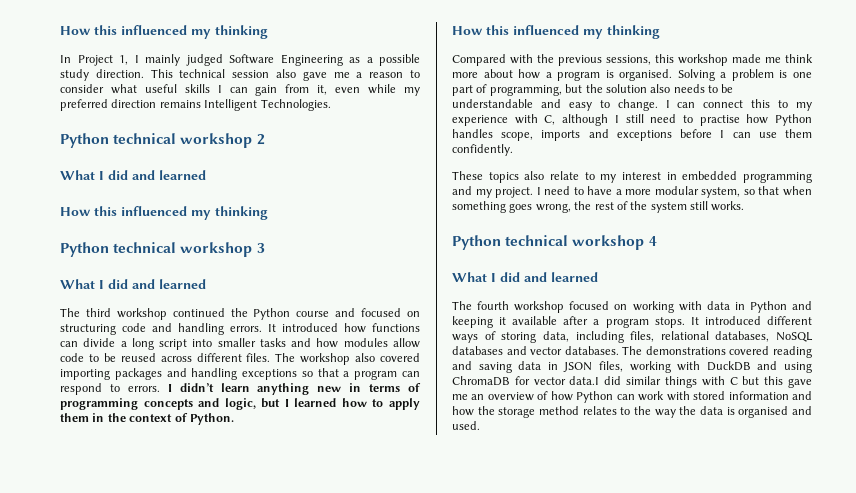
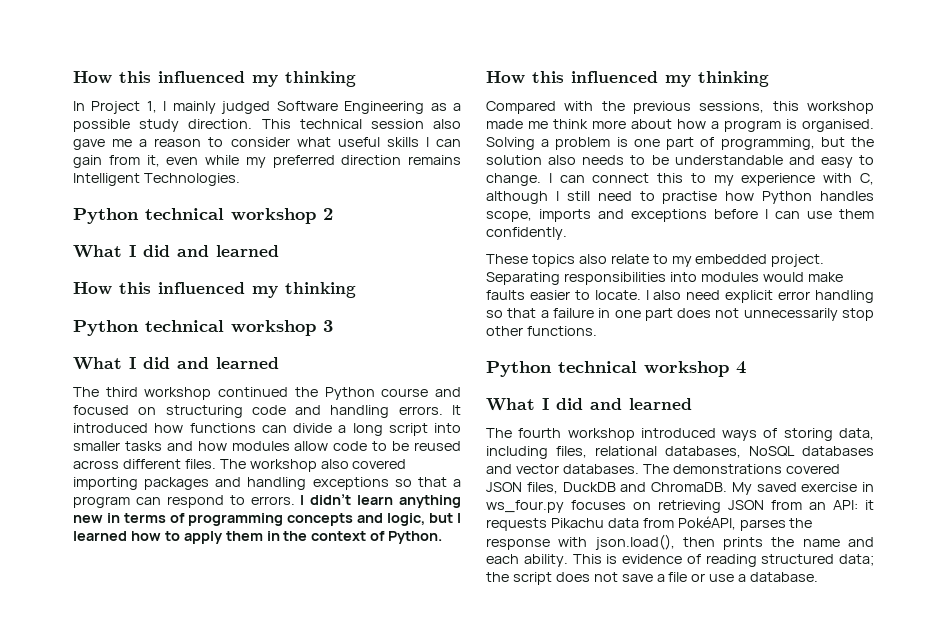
[622,171,812,183] [452,186,812,198] [452,201,745,213] interest in embedded programming and my project. I need to have a more modular system, so that when something goes wrong, the rest of the system still works. -> [695,254,825,267] [486,272,843,285] [486,290,874,303] [486,308,874,321] [486,326,597,336] embedded project. Separating responsibilities into modules would make faults easier to locate. I also need explicit error handling so that a failure in one part does not unnecessarily stop other functions.
[569,301,812,313] [452,316,812,328] focused on working with data in Python and keeping it available after a program stops. It introduced different -> [640,428,716,438] introduced
[773,346,812,358] [452,361,812,373] [452,376,812,388] [452,391,812,403] [452,406,812,418] [452,421,480,430] reading and saving data in JSON files, working with DuckDB and using ChromaDB for vector data.I did similar things with C but this gave me an overview of how Python can work with stored information and how the storage method relates to the way the data is organised and used. -> [486,482,874,495] [486,500,874,513] [486,516,813,531] [486,534,874,550] [486,554,874,567] [486,572,819,585] JSON files, DuckDB and ChromaDB. My saved exercise in ws_four.py focuses on retrieving JSON from an API: it requests Pikachu data from PokéAPI, parses the response with json.load(), then prints the name and each ability. This is evidence of reading structured data; the script does not save a file or use a database.

